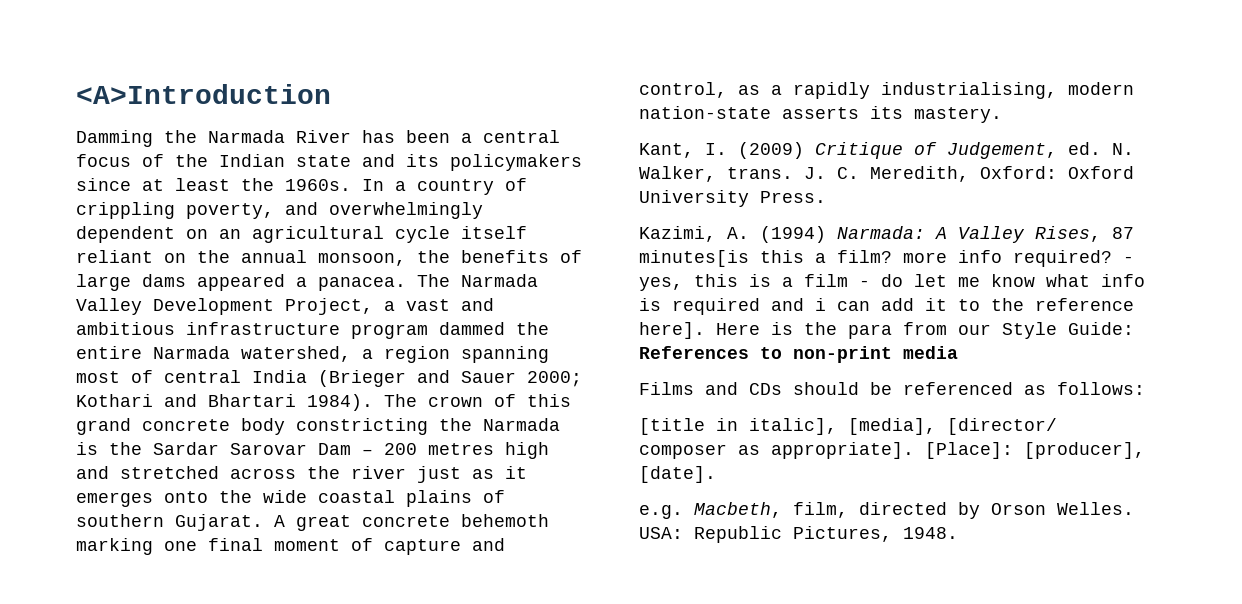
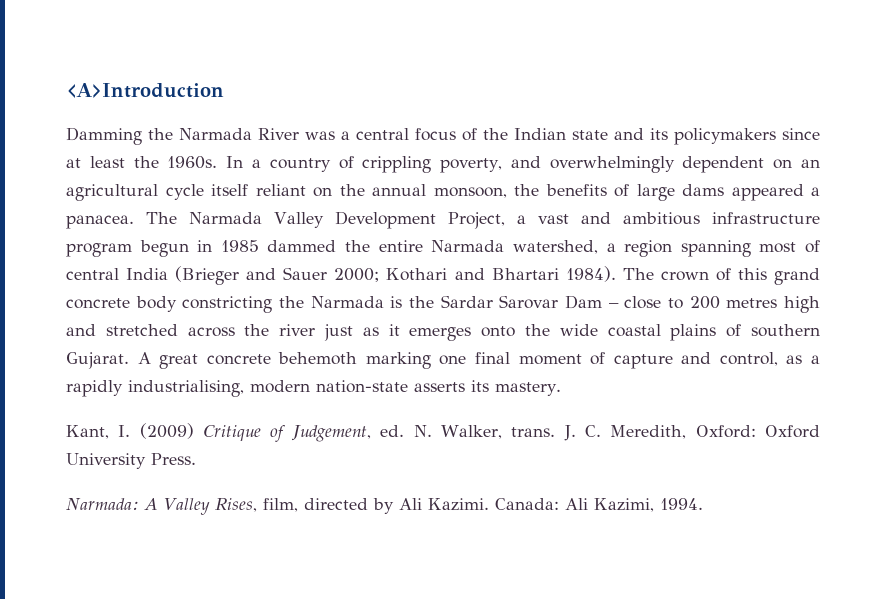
[362,130,450,143] has been -> [305,131,335,140] was
(428, 331) none -> [139,240,259,257] begun in 1985
(373, 452) none -> [624,296,683,309] close to
[639,226,826,243] Kazimi, A. (1994) -> (196, 459) none
[1112,227,1134,239] [639,250,1134,267] [639,274,1145,291] [639,298,1134,315] [639,322,1134,339] [639,346,958,363] [639,382,1145,395] [639,418,1057,435] [639,442,1145,459] [639,466,716,483] [639,502,1134,519] [639,526,958,543] 87 minutes[is this a film? more info required? - yes, this is a film - do let me know what info is required and i can add it to the reference here]. Here is the para from our Style Guide: References to non-print media // Films and CDs should be referenced as follows: // [title in italic], [media], [director/ composer as appropriate]. [Place]: [producer], [date]. // e.g. Macbeth, film, directed by Orson Welles. USA: Republic Pictures, 1948. -> [262,498,703,514] film, directed by Ali Kazimi. Canada: Ali Kazimi, 1994.

